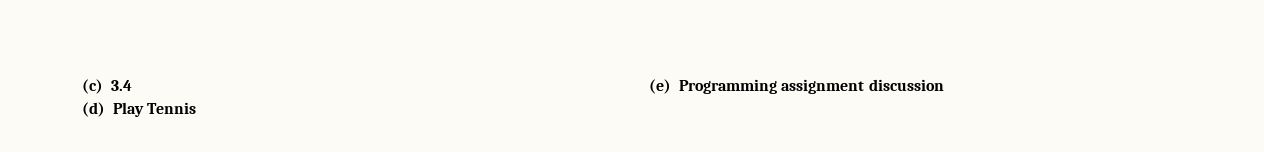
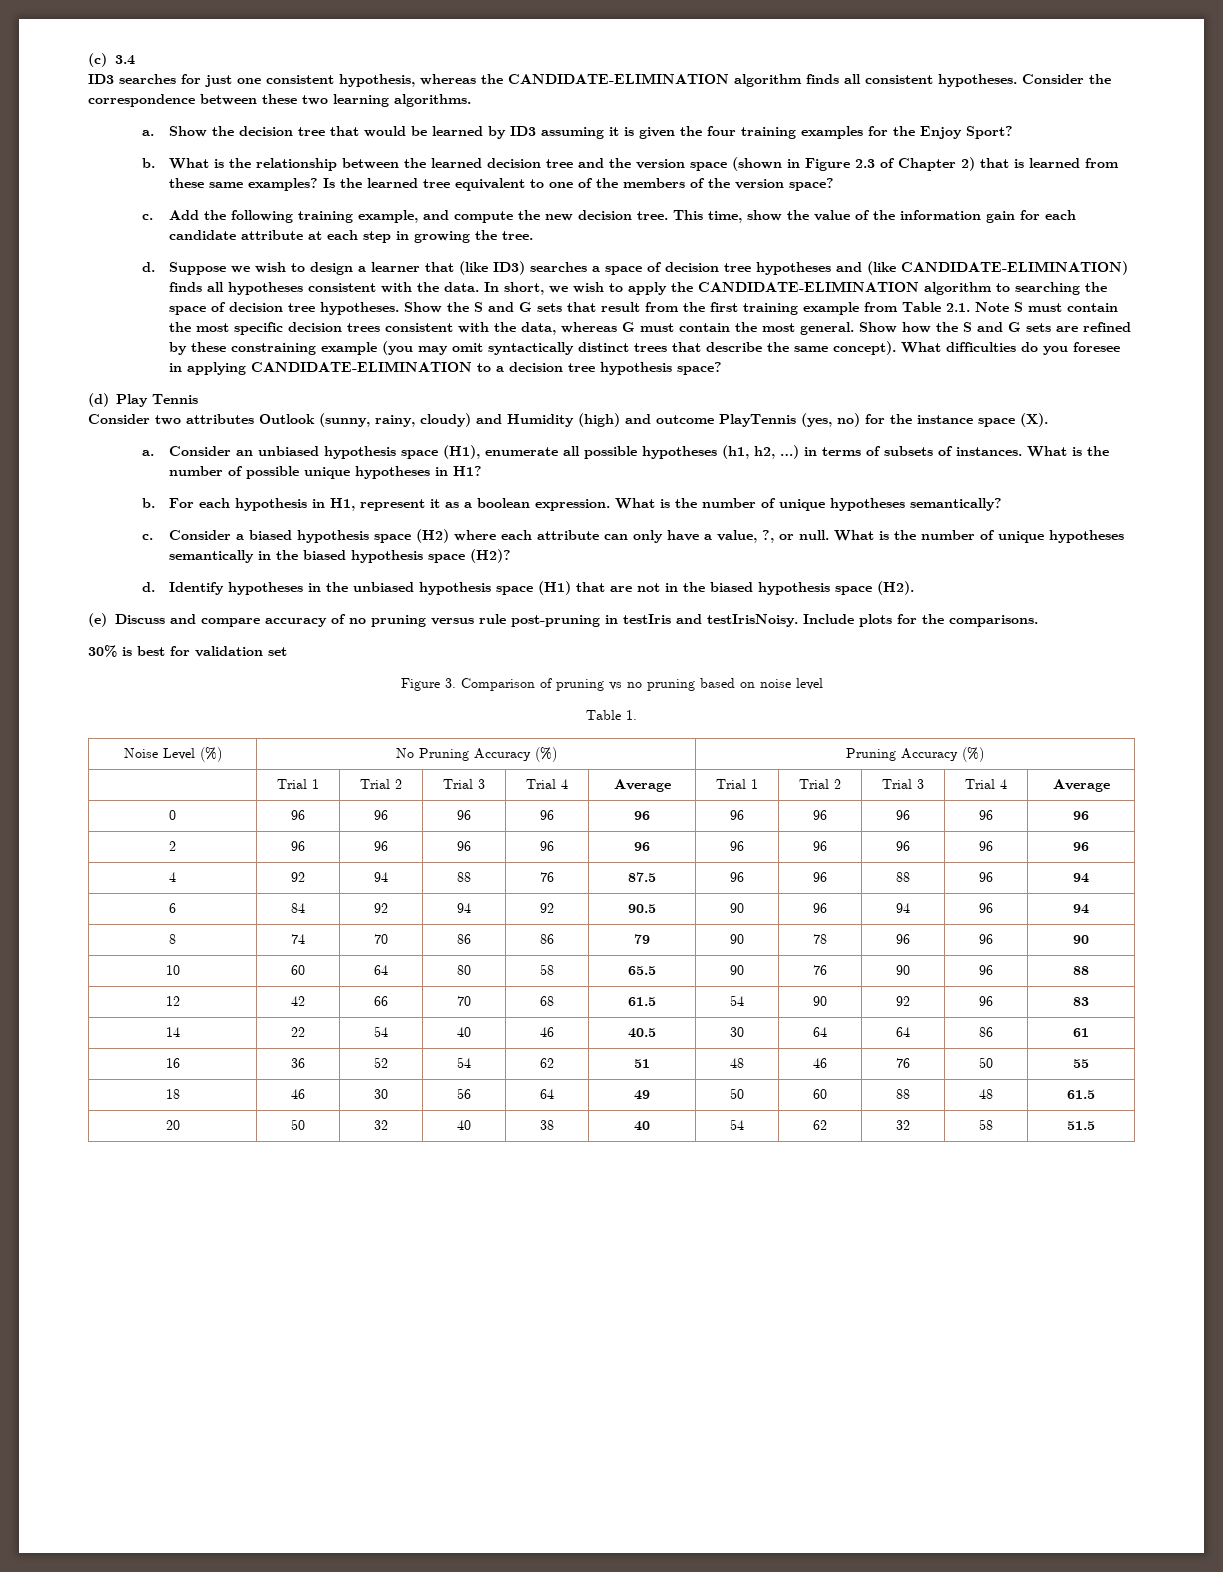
[82,102,197,117] [649,79,944,94] (d) Play Tennis // (e) Programming assignment discussion -> [88,73,1111,87] [88,94,471,107] [141,126,1013,139] [141,157,1119,171] [168,178,834,191] [141,210,1076,223] [168,230,533,243] [141,261,1128,275] [168,281,1107,295] [168,302,1118,315] [168,322,1131,335] [168,341,1120,355] [168,361,722,375] [88,393,198,407] [88,413,1048,427] [141,445,1109,459] [168,466,482,479] [141,498,1002,511] [141,529,1124,543] [168,549,511,563] [141,581,914,595] [88,613,1038,627] [88,645,287,657] [400,678,823,691] [586,710,637,720] [123,747,222,762] [395,747,557,762] [846,747,984,762] [277,779,319,789] [360,779,402,789] [443,779,485,789] [526,779,568,789] [613,779,671,792] [716,779,758,789] [799,779,841,789] [882,779,924,789] [965,779,1007,789] [1052,779,1110,792] [169,810,176,820] [291,810,305,820] [374,810,388,820] [457,810,471,820] [540,810,554,820] [634,811,650,820] [730,810,744,820] [813,810,827,820] [896,810,910,820] [979,810,993,820] [1073,811,1089,820] [169,841,176,851] [291,841,305,851] [374,841,388,851] [457,841,471,851] [540,841,554,851] [634,842,650,851] [730,841,744,851] [813,841,827,851] [896,841,910,851] [979,841,993,851] [1073,842,1089,851] [169,872,176,882] [291,872,305,882] [374,872,388,882] [457,872,471,882] [540,872,554,882] [628,872,656,882] [730,872,744,882] [813,872,827,882] [896,872,910,882] [979,872,993,882] [1073,873,1089,883] [169,903,176,913] [291,903,305,913] [374,903,388,913] [457,903,471,913] [540,903,554,913] [628,904,656,913] [730,903,744,913] [813,903,827,913] [896,903,910,913] [979,903,993,913] [1073,904,1089,914] [169,934,176,944] [291,934,305,944] [374,934,388,944] [457,934,471,944] [540,934,554,944] [634,934,650,944] [730,934,744,944] [813,934,827,944] [896,934,910,944] [979,934,993,944] [1073,935,1089,944] [165,965,180,975] [291,965,305,975] [374,965,388,975] [457,965,471,975] [540,964,554,975] [628,966,656,975] [730,965,744,975] [813,965,827,975] [896,965,910,975] [979,965,993,975] [1073,966,1089,975] [165,996,180,1006] [291,996,305,1006] [374,996,388,1006] [457,996,471,1006] [540,996,554,1006] [628,997,656,1006] [730,995,744,1006] [813,996,827,1006] [896,996,910,1006] [979,996,993,1006] [1073,997,1089,1006] [165,1027,180,1037] [291,1027,305,1037] [374,1026,388,1037] [457,1027,471,1037] [540,1027,554,1037] [628,1028,656,1038] [730,1027,744,1037] [813,1027,827,1037] [896,1027,910,1037] [979,1027,993,1037] [1073,1028,1089,1037] [165,1058,180,1068] [291,1058,305,1068] [374,1057,388,1068] [457,1057,471,1068] [540,1058,554,1068] [634,1059,650,1068] [730,1058,744,1068] [813,1058,827,1068] [896,1058,910,1068] [979,1057,993,1068] [1073,1059,1089,1068] [165,1089,180,1099] [291,1089,305,1099] [374,1089,388,1099] [457,1088,471,1099] [540,1089,554,1099] [634,1090,650,1100] [730,1088,744,1099] [813,1089,827,1099] [896,1089,910,1099] [979,1089,993,1099] [1067,1090,1095,1099] [165,1120,180,1130] [291,1119,305,1130] [374,1120,388,1130] [457,1120,471,1130] [540,1120,554,1130] [634,1121,650,1131] [730,1119,744,1130] [813,1120,827,1130] [896,1120,910,1130] [979,1119,993,1130] [1067,1121,1095,1130] ID3 searches for just one consistent hypothesis, whereas the CANDIDATE-ELIMINATION algorithm finds all consistent hypotheses. Consider the correspondence between these two learning algorithms. // a. Show the decision tree that would be learned by ID3 assuming it is given the four training examples for the Enjoy Sport? // b. What is the relationship between the learned decision tree and the version space (shown in Figure 2.3 of Chapter 2) that is learned from these same examples? Is the learned tree equivalent to one of the members of the version space? // c. Add the following training example, and compute the new decision tree. This time, show the value of the information gain for each candidate attribute at each step in growing the tree. // d. Suppose we wish to design a learner that (like ID3) searches a space of decision tree hypotheses and (like CANDIDATE-ELIMINATION) finds all hypotheses consistent with the data. In short, we wish to apply the CANDIDATE-ELIMINATION algorithm to searching the space of decision tree hypotheses. Show the S and G sets that result from the first training example from Table 2.1. Note S must contain the most specific decision trees consistent with the data, whereas G must contain the most general. Show how the S and G sets are refined by these constraining example (you may omit syntactically distinct trees that describe the same concept). What difficulties do you foresee in applying CANDIDATE-ELIMINATION to a decision tree hypothesis space? // (d) Play Tennis // Consider two attributes Outlook (sunny, rainy, cloudy) and Humidity (high) and outcome PlayTennis (yes, no) for the instance space (X). // a. Consider an unbiased hypothesis space (H1), enumerate all possible hypotheses (h1, h2, …) in terms of subsets of instances. What is the number of possible unique hypotheses in H1? // b. For each hypothesis in H1, represent it as a boolean expression. What is the number of unique hypotheses semantically? // c. Consider a biased hypothesis space (H2) where each attribute can only have a value, ?, or null. What is the number of unique hypotheses semantically in the biased hypothesis space (H2)? // d. Identify hypotheses in the unbiased hypothesis space (H1) that are not in the biased hypothesis space (H2). // (e) Discuss and compare accuracy of no pruning versus rule post-pruning in testIris and testIrisNoisy. Include plots for the comparisons. // 30% is best for validation set // Figure 3. Comparison of pruning vs no pruning based on noise level // Table 1. // Noise Level (%) | No Pruning Accuracy (%) | Pruning Accuracy (%) // | Trial 1 | Trial 2 | Trial 3 | Trial 4 | Average | Trial 1 | Trial 2 | Trial 3 | Trial 4 | Average // 0 | 96 | 96 | 96 | 96 | 96 | 96 | 96 | 96 | 96 | 96 // 2 | 96 | 96 | 96 | 96 | 96 | 96 | 96 | 96 | 96 | 96 // 4 | 92 | 94 | 88 | 76 | 87.5 | 96 | 96 | 88 | 96 | 94 // 6 | 84 | 92 | 94 | 92 | 90.5 | 90 | 96 | 94 | 96 | 94 // 8 | 74 | 70 | 86 | 86 | 79 | 90 | 78 | 96 | 96 | 90 // 10 | 60 | 64 | 80 | 58 | 65.5 | 90 | 76 | 90 | 96 | 88 // 12 | 42 | 66 | 70 | 68 | 61.5 | 54 | 90 | 92 | 96 | 83 // 14 | 22 | 54 | 40 | 46 | 40.5 | 30 | 64 | 64 | 86 | 61 // 16 | 36 | 52 | 54 | 62 | 51 | 48 | 46 | 76 | 50 | 55 // 18 | 46 | 30 | 56 | 64 | 49 | 50 | 60 | 88 | 48 | 61.5 // 20 | 50 | 32 | 40 | 38 | 40 | 54 | 62 | 32 | 58 | 51.5

